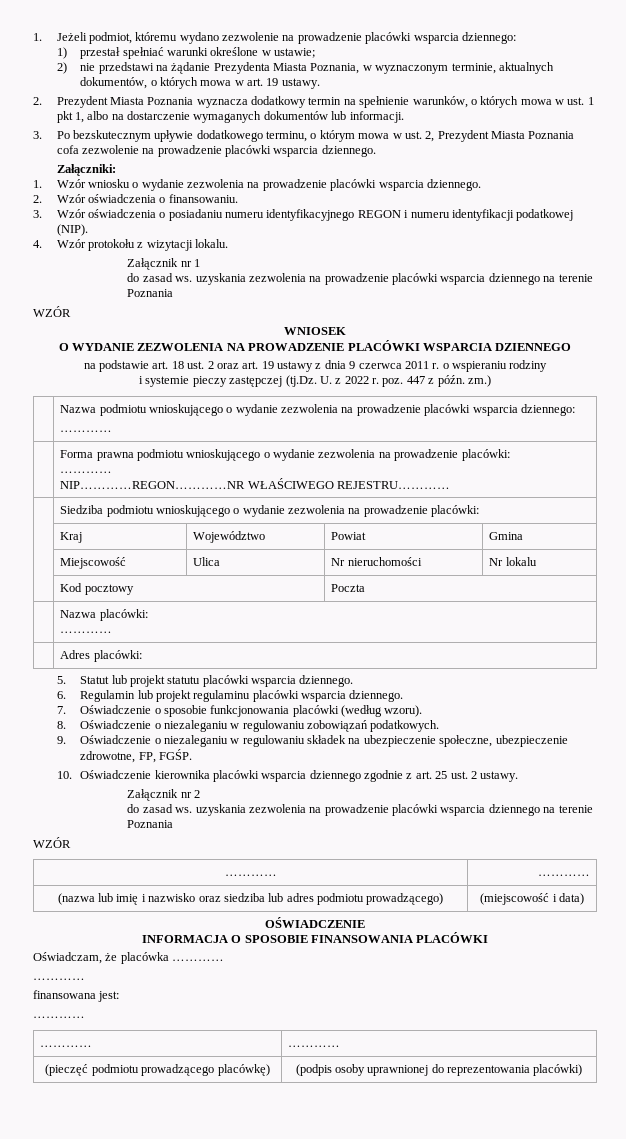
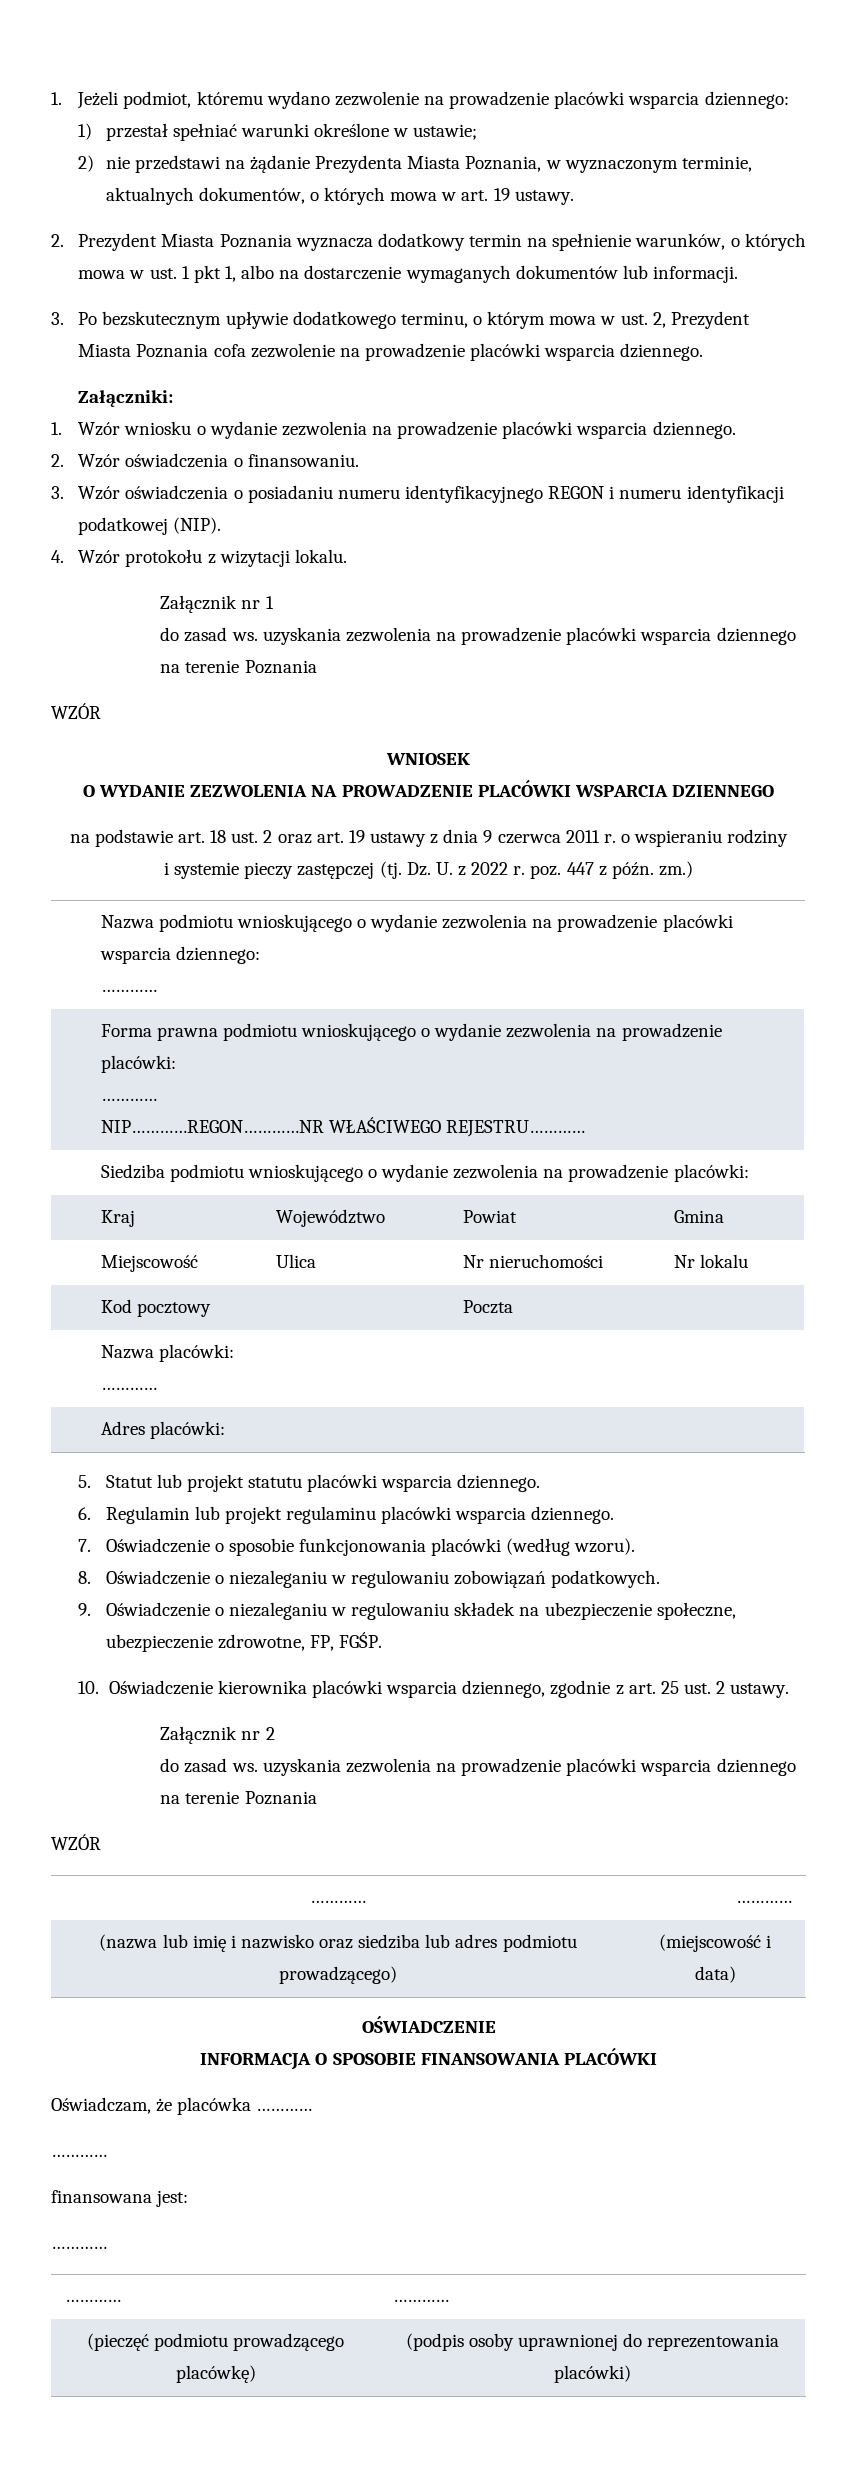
[285,375,317,387] (tj.Dz. -> [379,861,431,879] (tj. Dz.
[309,770,361,782] dziennego -> [462,1680,546,1698] dziennego,

